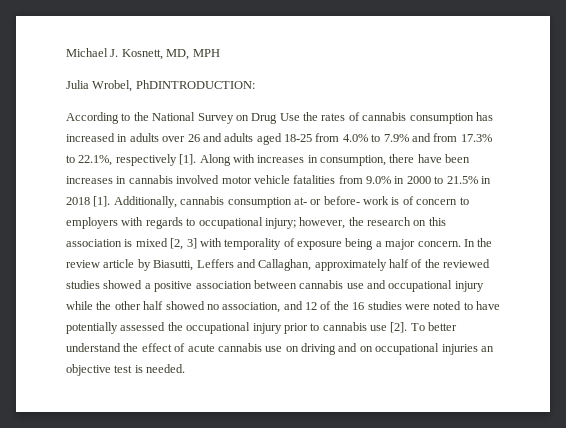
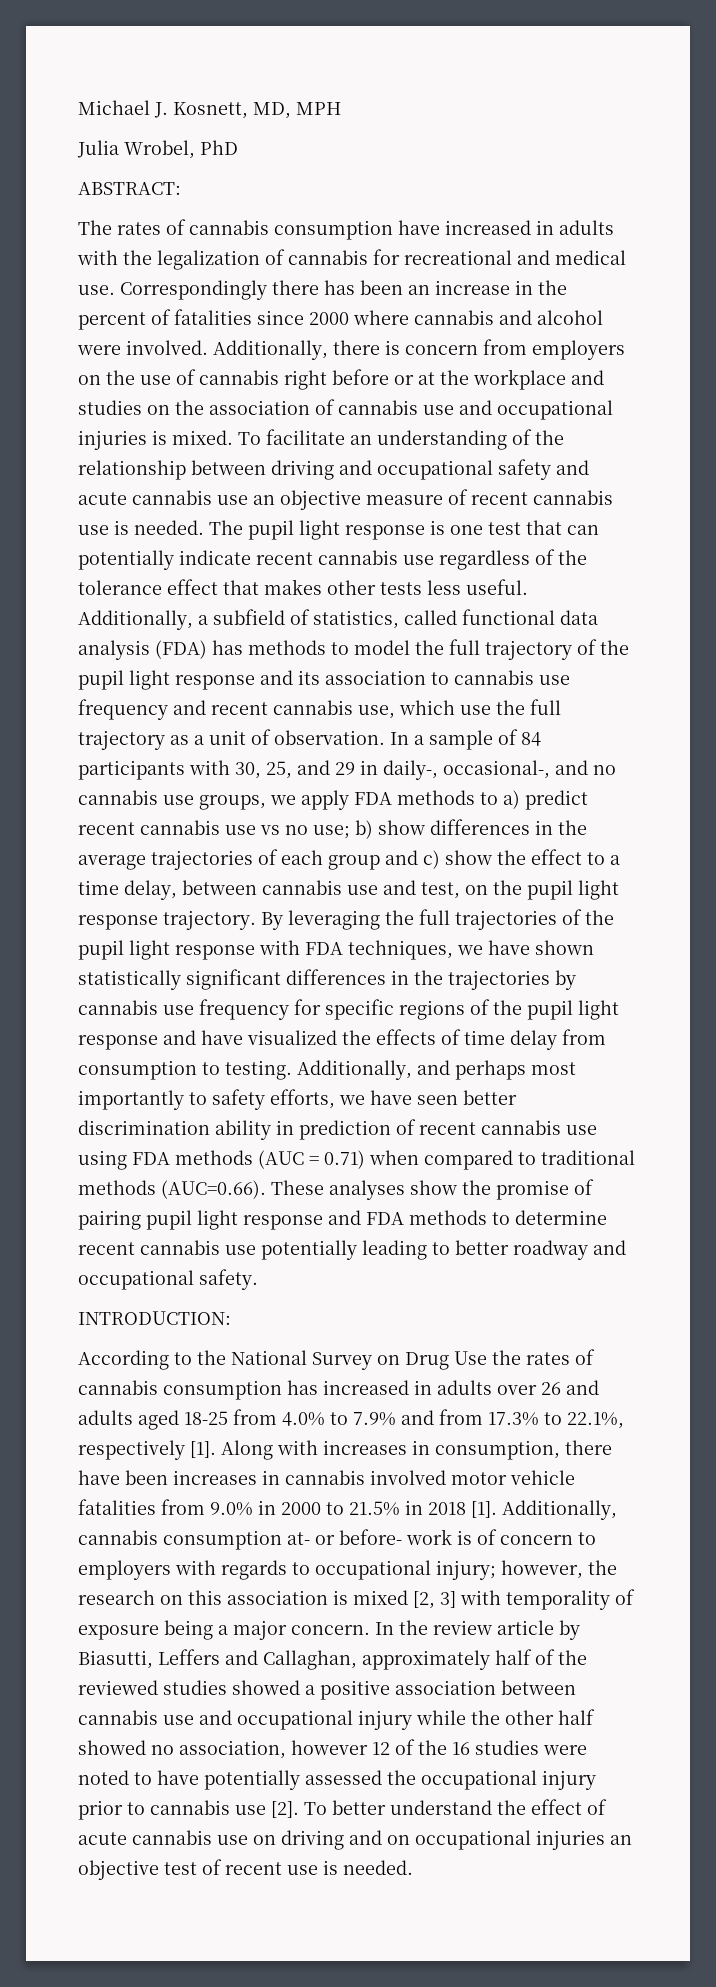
[135,80,255,89] PhDINTRODUCTION: -> [200,140,238,155] [78,182,181,195] [78,219,614,240] [77,249,626,270] [78,280,567,300] [78,309,603,330] [77,339,625,360] [78,369,604,390] [78,399,613,420] [78,429,564,450] [78,459,589,480] [78,489,613,510] [78,520,599,540] [78,549,587,570] [78,579,528,595] [78,609,598,630] [78,639,629,660] [78,670,570,690] [78,699,561,720] [78,729,541,750] [78,760,616,780] [78,790,588,810] [78,819,587,839] [78,849,620,870] [78,880,619,900] [78,909,614,930] [78,940,594,960] [78,969,576,990] [78,999,619,1020] [78,1029,606,1050] [78,1060,576,1080] [78,1089,517,1110] [78,1119,597,1140] [78,1150,635,1170] [78,1179,594,1200] [78,1210,607,1230] [78,1240,626,1260] [78,1269,258,1290] [78,1311,231,1325] PhD // ABSTRACT: // The rates of cannabis consumption have increased in adults with the legalization of cannabis for recreational and medical use. Correspondingly there has been an increase in the percent of fatalities since 2000 where cannabis and alcohol were involved. Additionally, there is concern from employers on the use of cannabis right before or at the workplace and studies on the association of cannabis use and occupational injuries is mixed. To facilitate an understanding of the relationship between driving and occupational safety and acute cannabis use an objective measure of recent cannabis use is needed. The pupil light response is one test that can potentially indicate recent cannabis use regardless of the tolerance effect that makes other tests less useful. Additionally, a subfield of statistics, called functional data analysis (FDA) has methods to model the full trajectory of the pupil light response and its association to cannabis use frequency and recent cannabis use, which use the full trajectory as a unit of observation. In a sample of 84 participants with 30, 25, and 29 in daily-, occasional-, and no cannabis use groups, we apply FDA methods to a) predict recent cannabis use vs no use; b) show differences in the average trajectories of each group and c) show the effect to a time delay, between cannabis use and test, on the pupil light response trajectory. By leveraging the full trajectories of the pupil light response with FDA techniques, we have shown statistically significant differences in the trajectories by cannabis use frequency for specific regions of the pupil light response and have visualized the effects of time delay from consumption to testing. Additionally, and perhaps most importantly to safety efforts, we have seen better discrimination ability in prediction of recent cannabis use using FDA methods (AUC = 0.71) when compared to traditional methods (AUC=0.66). These analyses show the promise of pairing pupil light response and FDA methods to determine recent cannabis use potentially leading to better roadway and occupational safety. // INTRODUCTION:
[283,301,303,310] and -> [291,1740,368,1755] however
(133, 369) none -> [202,1859,318,1875] of recent use

